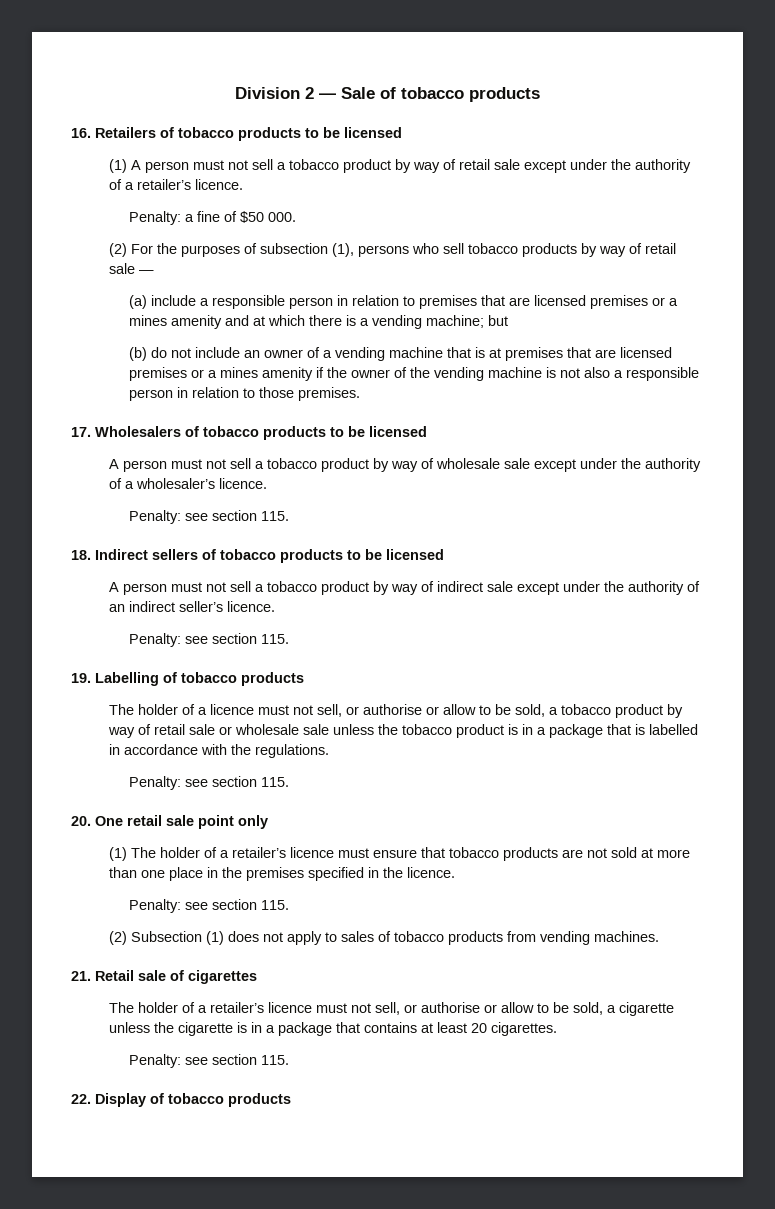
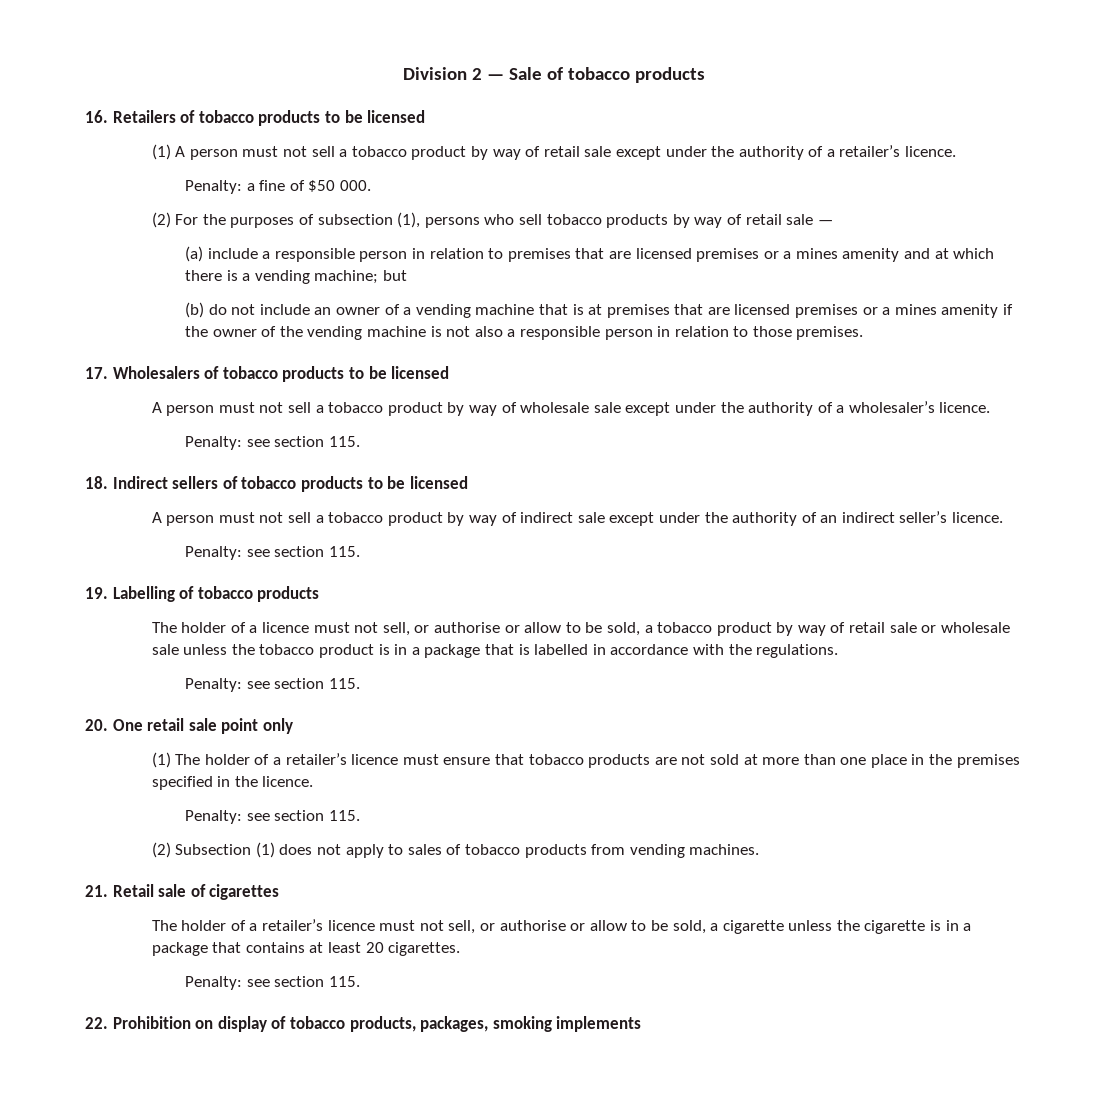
[95,1093,291,1107] Display of tobacco products -> [112,1016,642,1032] Prohibition on display of tobacco products, packages, smoking implements

